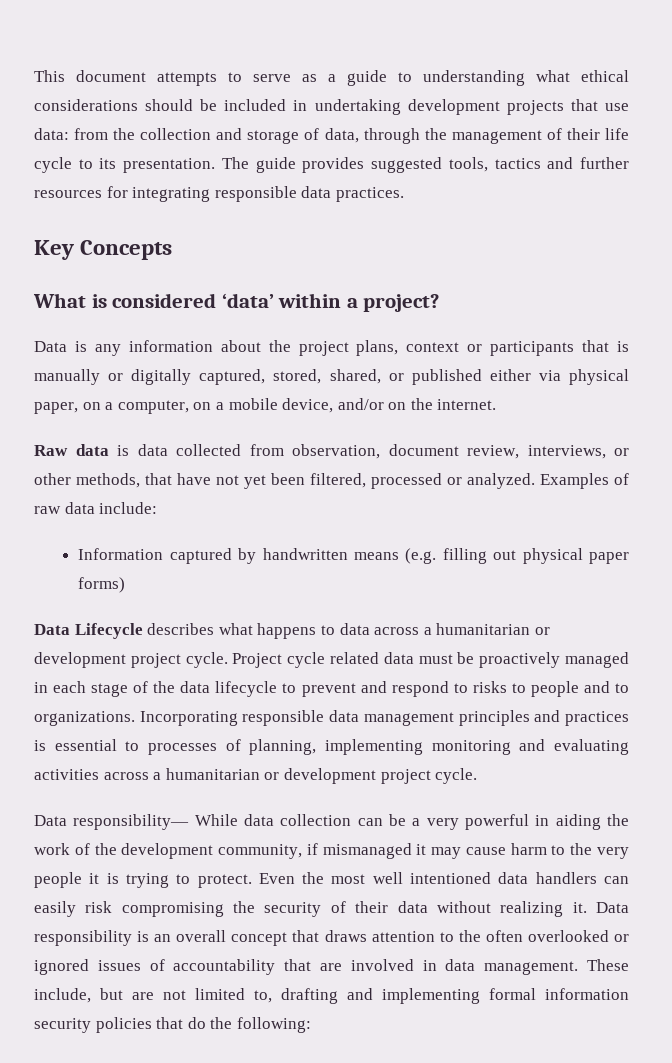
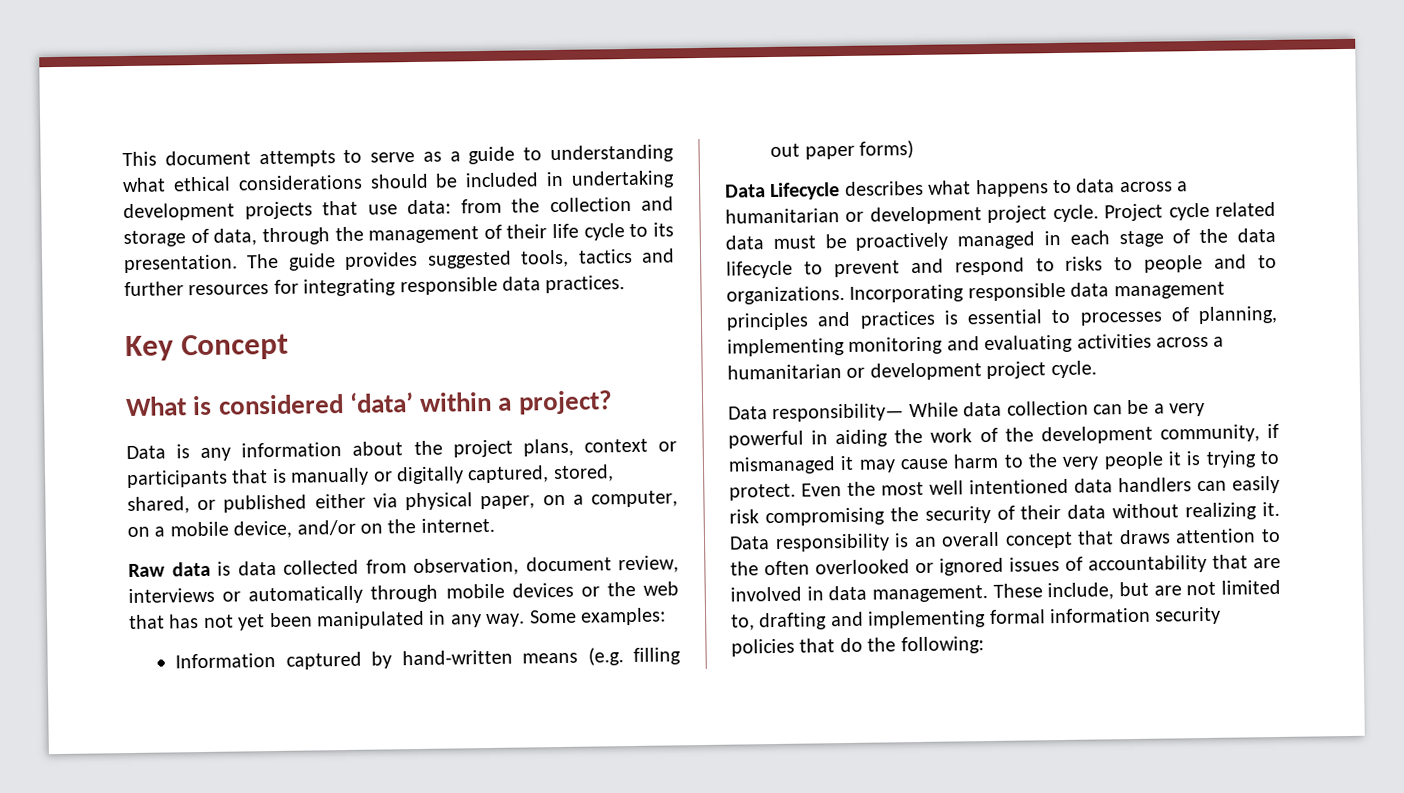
[80,240,173,260] Concepts -> [181,333,290,361] Concept
[527,445,629,459] [34,473,629,489] [34,502,158,514] interviews, or other methods, that have not yet been filtered, processed or analyzed. Examples of raw data include: -> [128,581,679,605] [128,607,666,631] interviews or automatically through mobile devices or the web that has not yet been manipulated in any way. Some examples:
[262,548,348,560] handwritten -> [401,649,513,666] hand-written
[522,548,583,564] physical -> (801, 150) none

